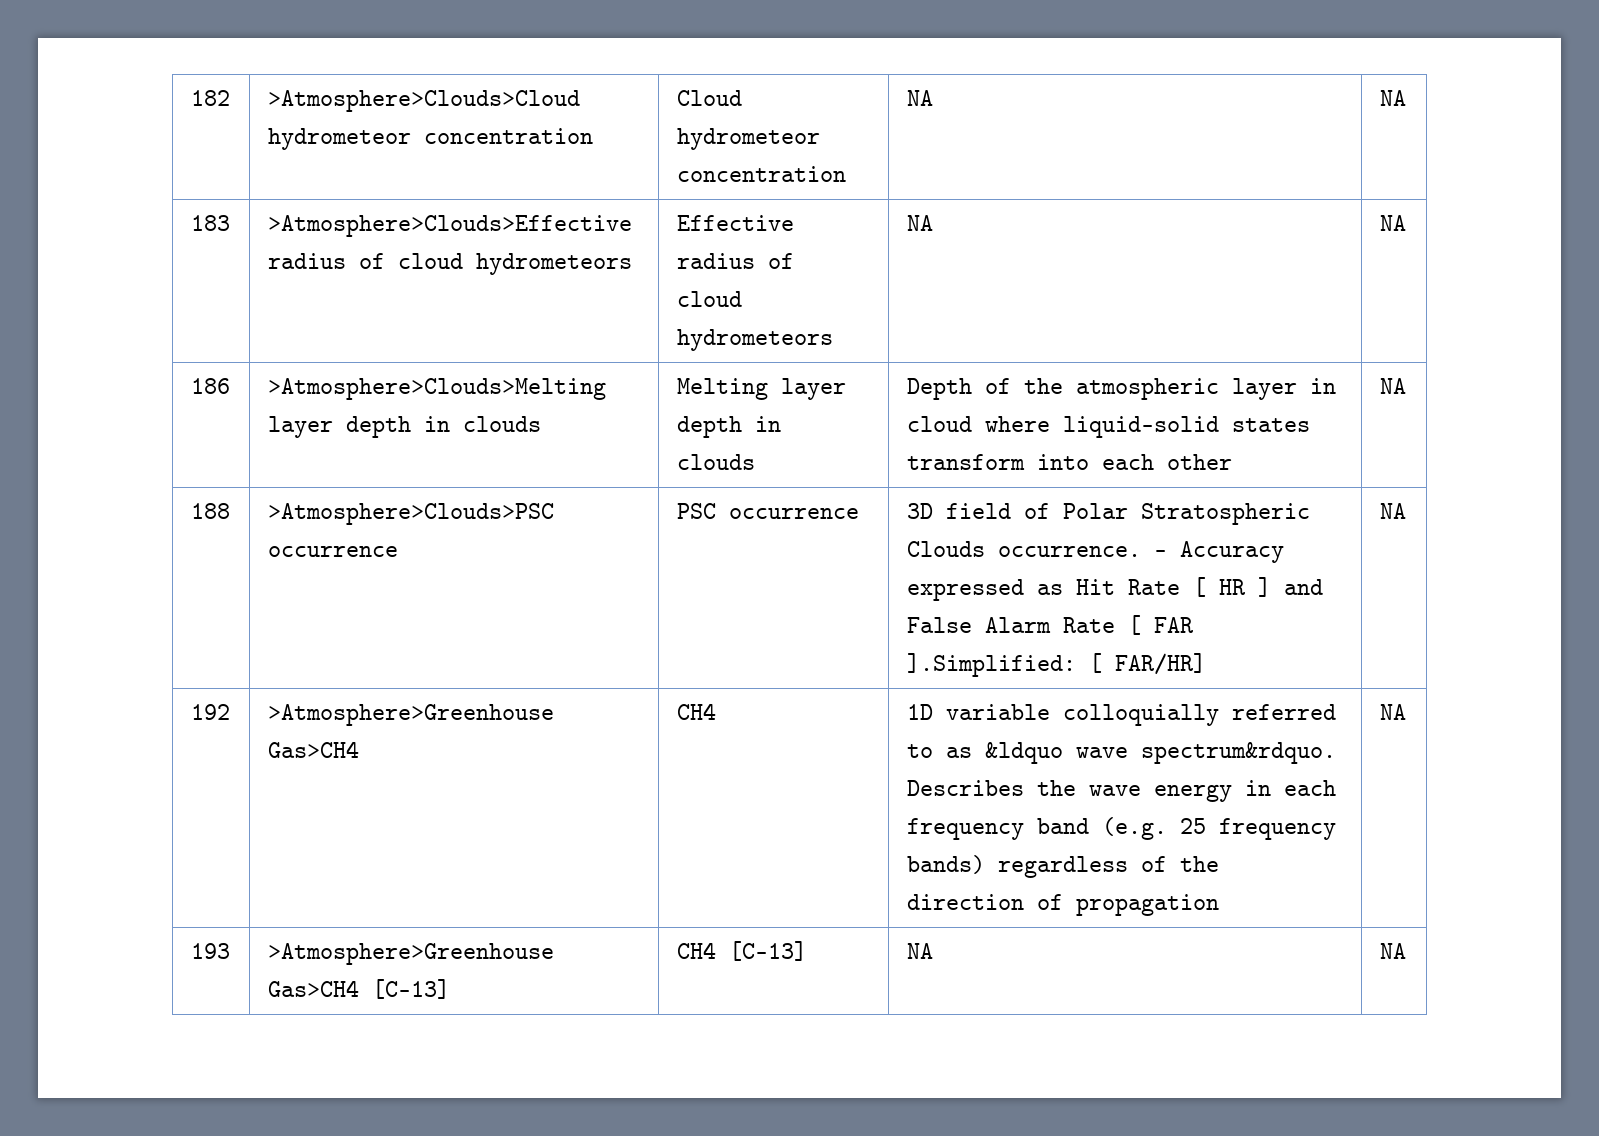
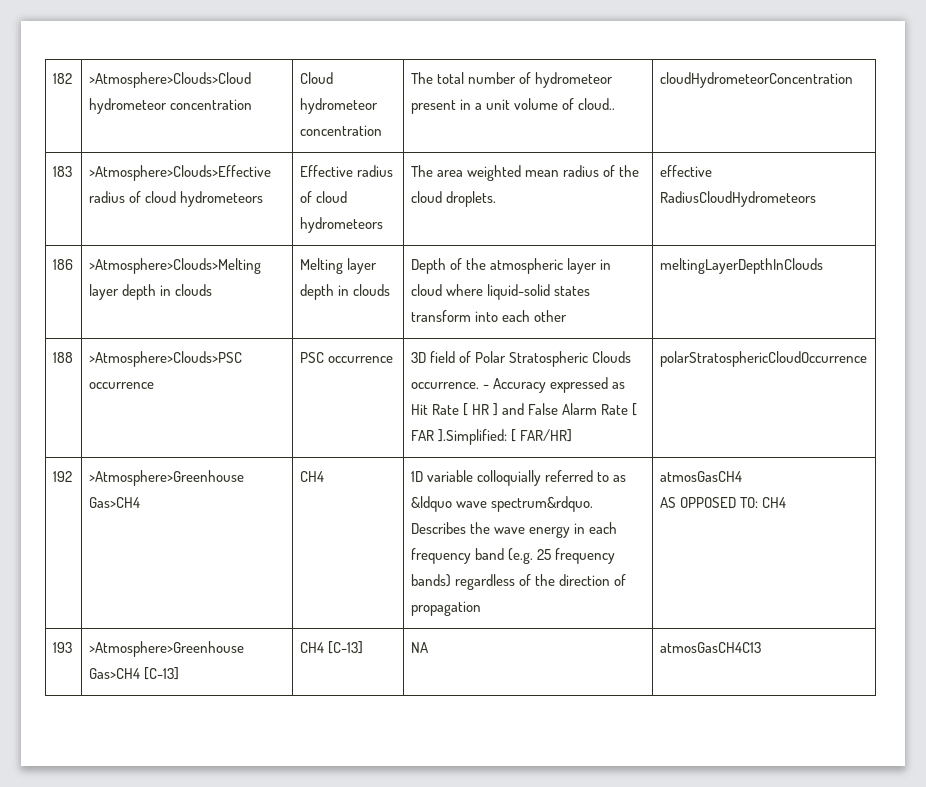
[906,90,933,106] [1379,90,1406,106] NA | NA -> [410,72,613,88] [410,98,615,114] [659,72,853,88] The total number of hydrometeor present in a unit volume of cloud.. | cloudHydrometeorConcentration
[906,215,933,231] [1379,215,1406,231] NA | NA -> [410,165,639,181] [410,191,496,207] [659,165,712,177] [659,191,816,207] The area weighted mean radius of the cloud droplets. | effective RadiusCloudHydrometeors
[1379,378,1406,394] NA -> [659,258,823,274] meltingLayerDepthInClouds
[1379,503,1406,519] NA -> [659,351,867,367] polarStratosphericCloudOccurrence
[1379,704,1406,720] NA -> [659,471,742,482] [659,497,786,508] atmosGasCH4 // AS OPPOSED TO: CH4
[1379,943,1406,959] NA -> [659,642,761,653] atmosGasCH4C13

